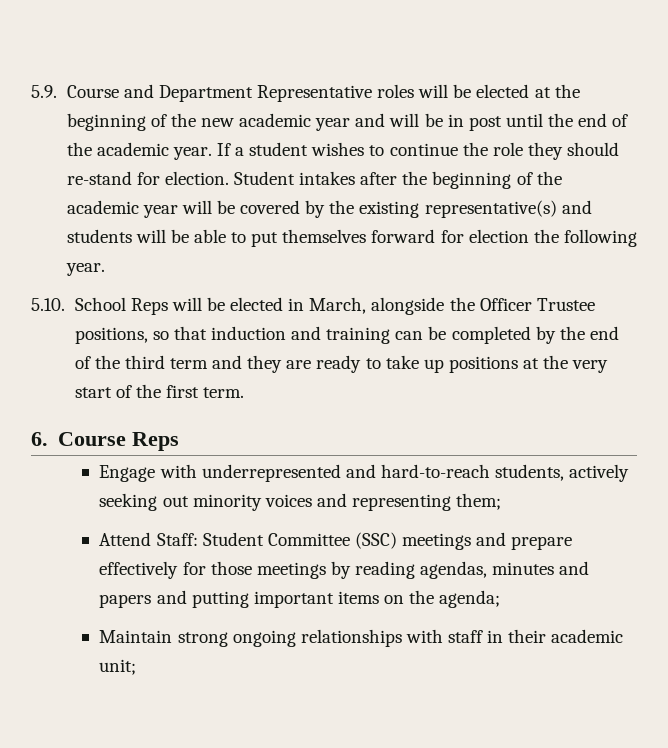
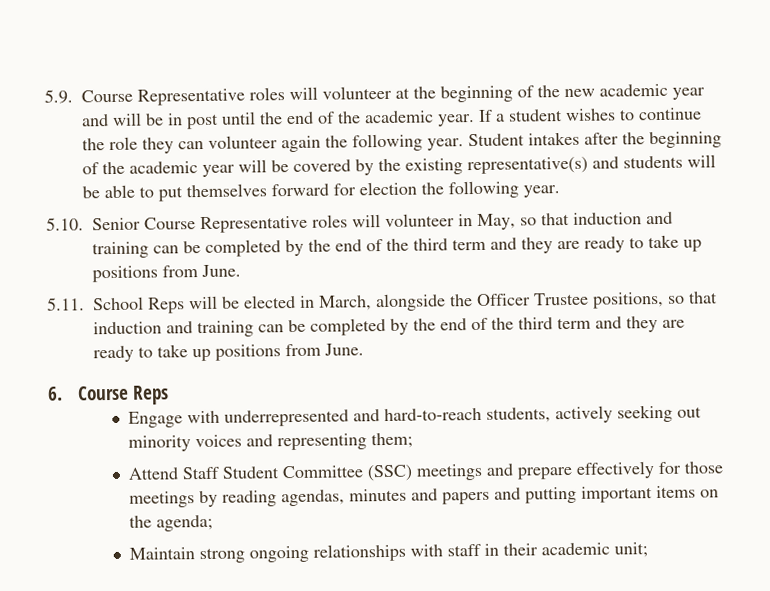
[123,84,530,102] and Department Representative roles will be elected -> [137,85,392,106] Representative roles will volunteer
[567,142,620,156] [66,171,229,185] should re-stand for election. -> [178,133,464,153] can volunteer again the following year.
(65, 304) none -> [92,211,673,234] [92,234,702,259] [92,264,241,283] [47,297,85,311] Senior Course Representative roles will volunteer in May, so that induction and training can be completed by the end of the third term and they are ready to take up positions from June. // 5.11.
[523,355,609,373] [74,384,245,398] at the very start of the first term. -> [285,343,364,357] from June.
[156,533,198,546] Staff: -> [182,466,221,480] Staff

